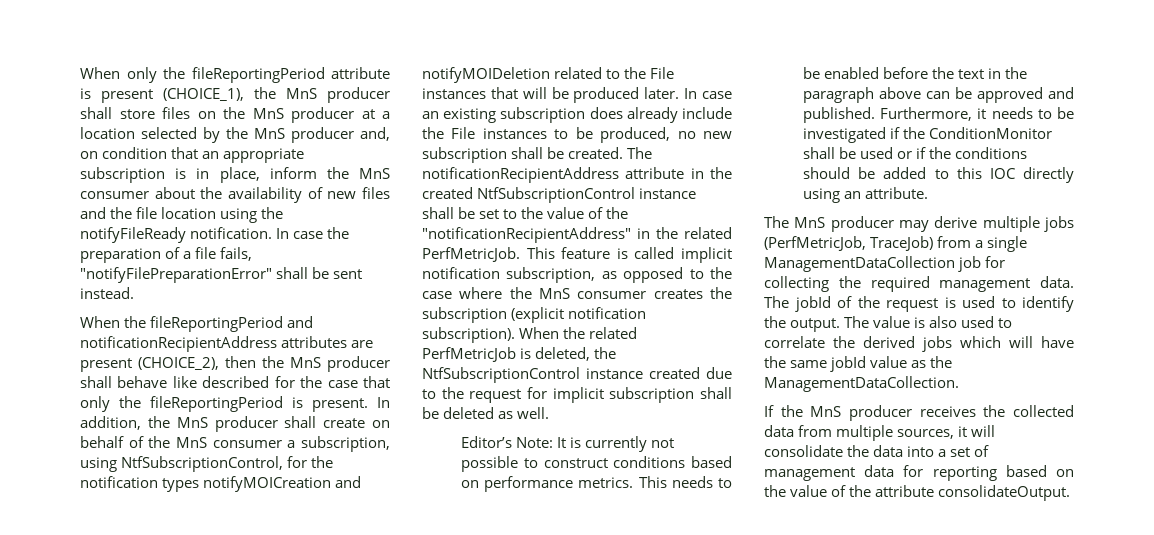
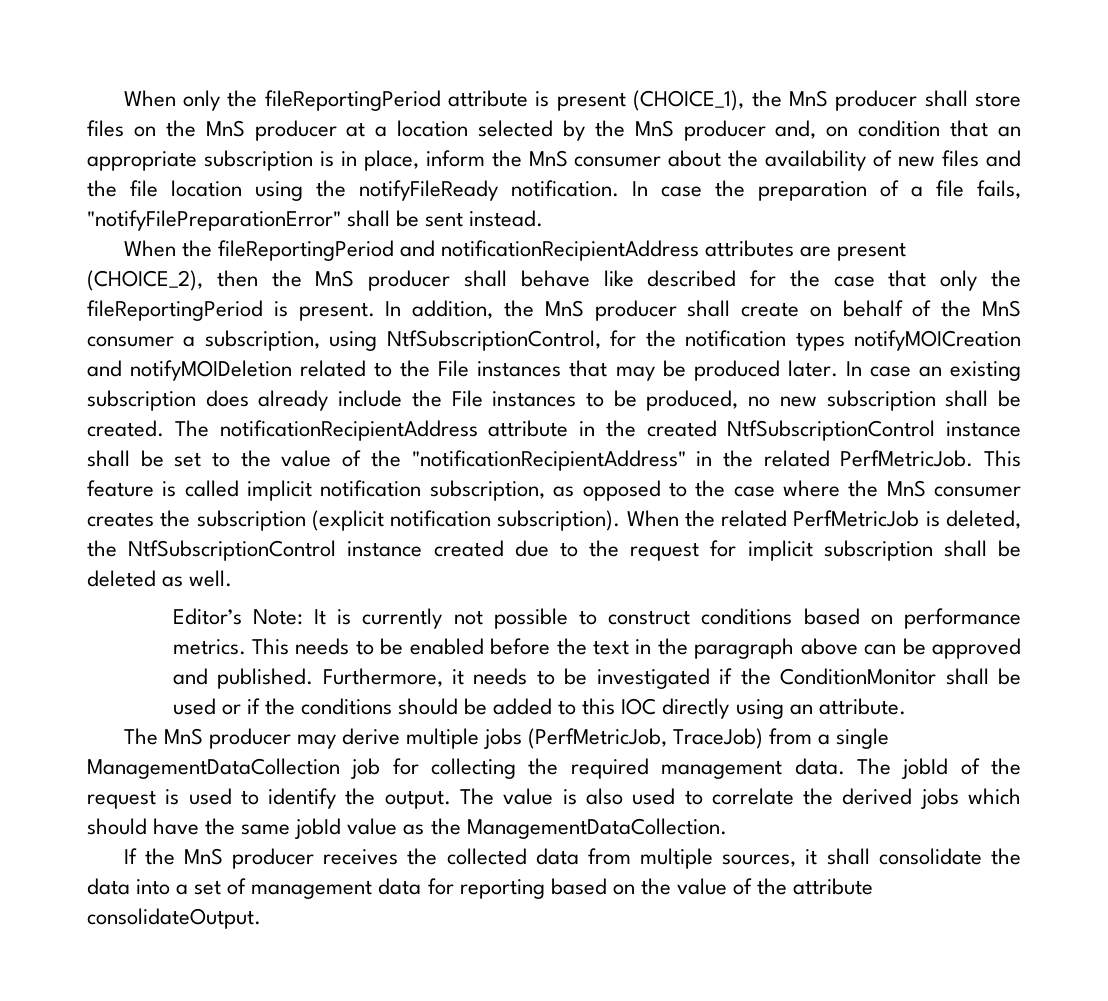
[522,87,547,99] will -> [615,366,655,381] may
[1009,336,1033,348] will -> [87,818,147,835] should
[971,425,996,437] will -> [826,848,870,865] shall

